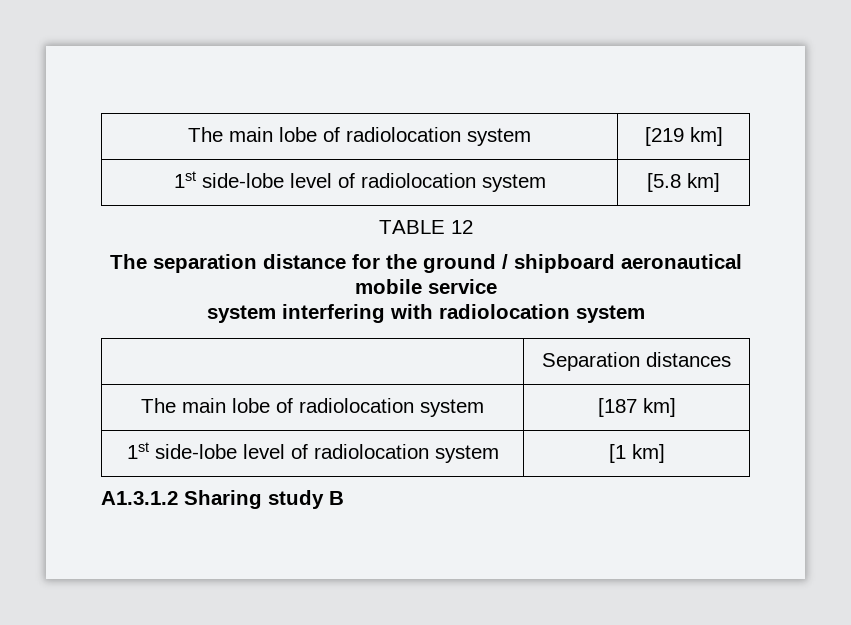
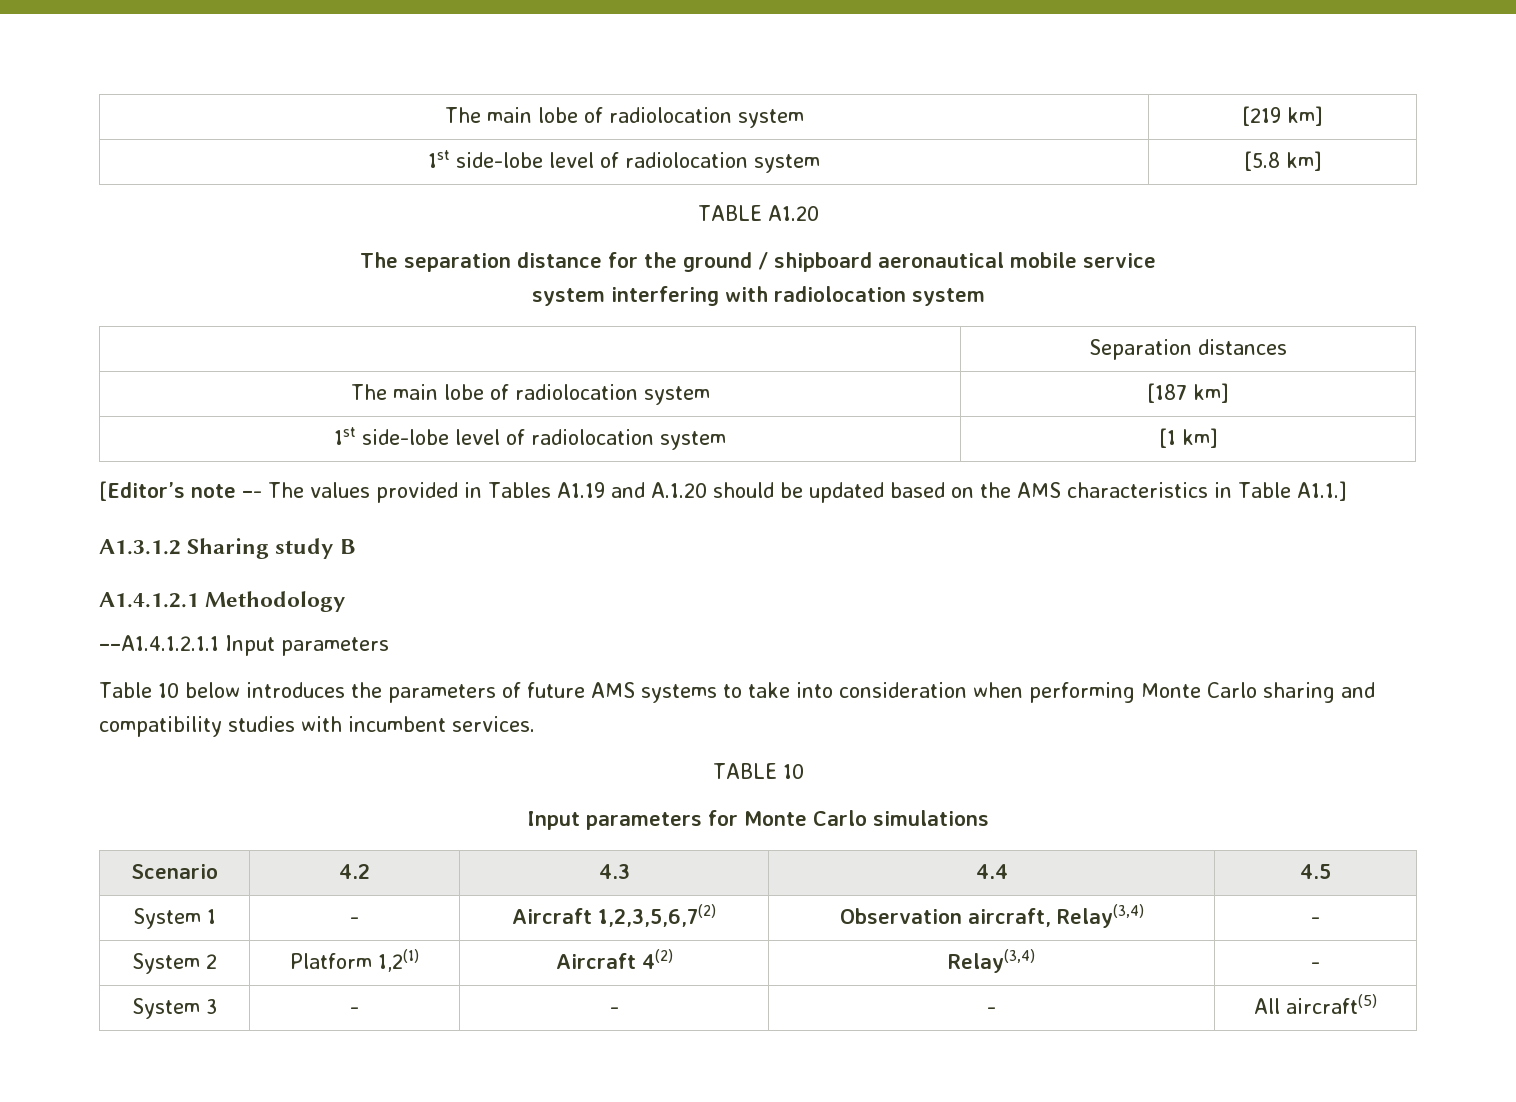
[450,220,473,234] 12 -> [767,205,819,221] A1.20
[101,490,344,509] A1.3.1.2 Sharing study B -> [99,481,1347,503] [99,538,356,559] [99,591,346,612] [99,635,389,656] [99,682,1375,703] [99,716,535,737] [712,763,804,779] [527,810,989,830] [131,864,218,879] [339,864,370,879] [598,864,630,879] [975,864,1008,879] [1300,864,1331,879] [133,908,216,929] [350,917,359,924] [512,904,716,927] [839,904,1144,928] [1311,917,1320,924] [132,953,217,974] [290,949,419,972] [555,949,673,969] [948,949,1035,973] [1311,962,1320,969] [132,998,217,1019] [350,1007,359,1014] [609,1007,619,1014] [987,1007,996,1014] [1254,994,1377,1014] [Editor’s note –- The values provided in Tables A1.19 and A.1.20 should be updated based on the AMS characteristics in Table A1.1.] // A1.3.1.2 Sharing study B // A1.4.1.2.1 Methodology // ––A1.4.1.2.1.1 Input parameters // Table 10 below introduces the parameters of future AMS systems to take into consideration when performing Monte Carlo sharing and compatibility studies with incumbent services. // TABLE 10 // Input parameters for Monte Carlo simulations // Scenario | 4.2 | 4.3 | 4.4 | 4.5 // System 1 | - | Aircraft 1,2,3,5,6,7(2) | Observation aircraft, Relay(3,4) | - // System 2 | Platform 1,2(1) | Aircraft 4(2) | Relay(3,4) | - // System 3 | - | - | - | All aircraft(5)

